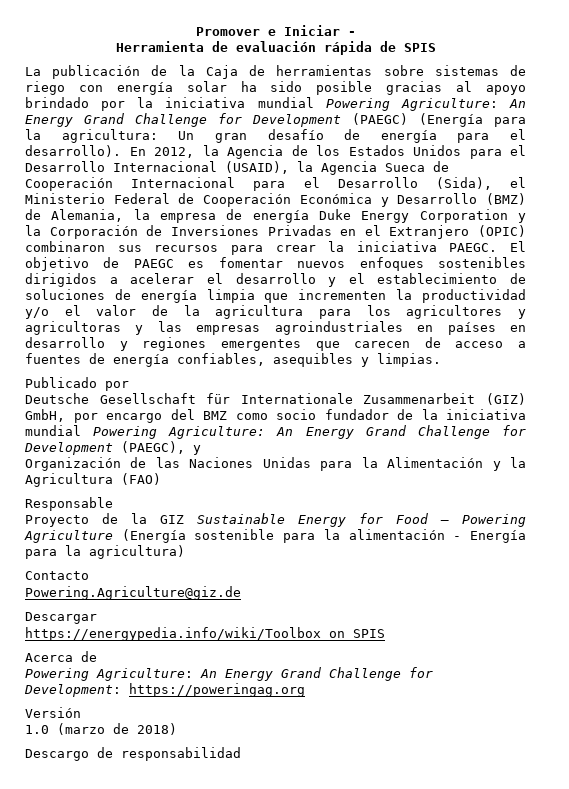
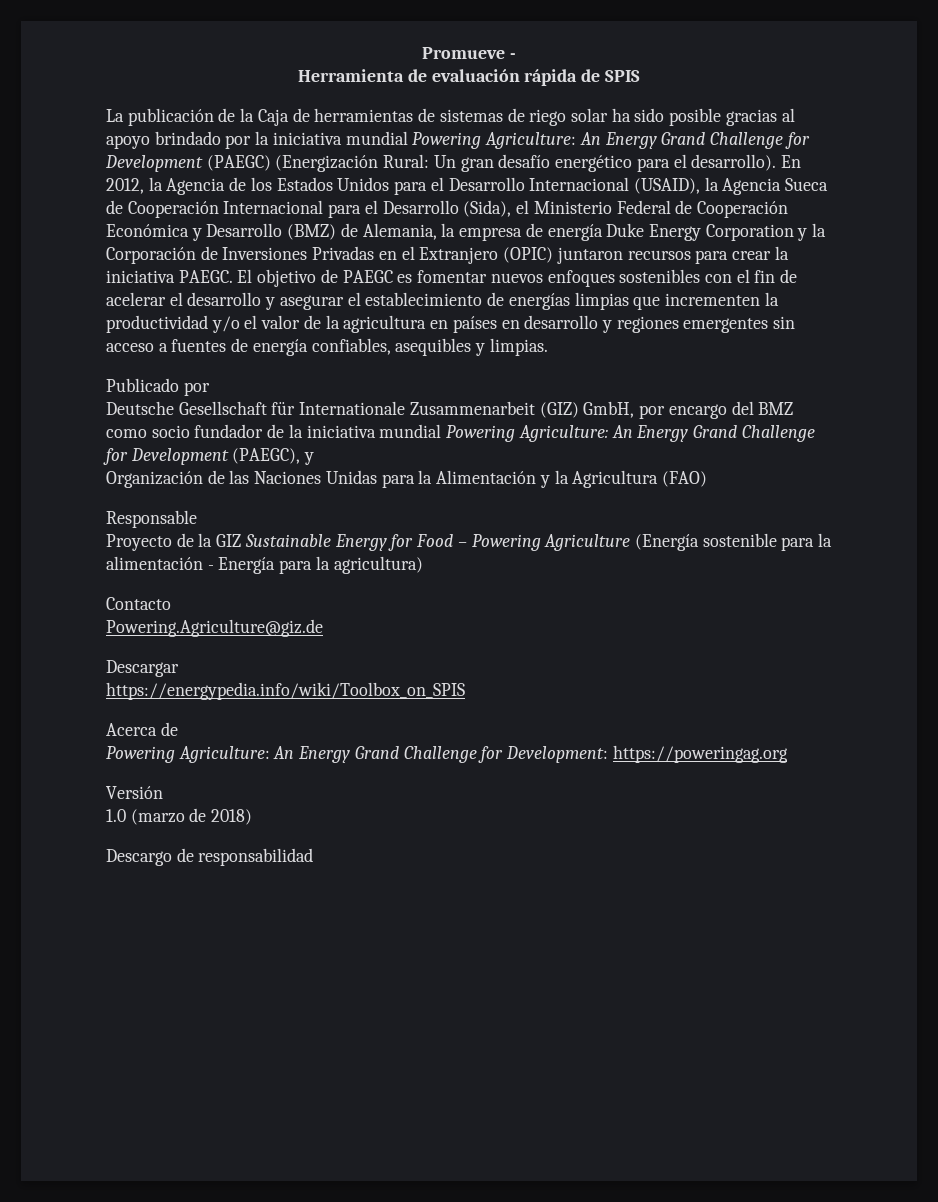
[195,25,340,36] Promover e Iniciar -> [422,47,506,59] Promueve
[383,65,424,76] sobre -> [418,108,436,122] de
[78,82,173,95] con energía -> (567, 117) none
[419,113,526,127] [25,129,158,143] (Energía para la agricultura: -> [275,154,430,172] (Energización Rural:
[344,129,437,143] de energía -> [555,155,633,172] energético
[25,241,142,252] combinaron sus -> [556,247,623,264] juntaron
[25,273,118,287] dirigidos a -> [704,269,798,283] con el fin de
(337, 282) none -> [279,295,344,310] asegurar
[25,289,255,303] soluciones de energía limpia -> [508,292,629,310] energías limpias
[319,305,526,319] [25,321,403,335] para los agricultores y agricultoras y las empresas agroindustriales -> (427, 324) none
[315,337,441,351] que carecen de -> [773,316,796,329] sin

